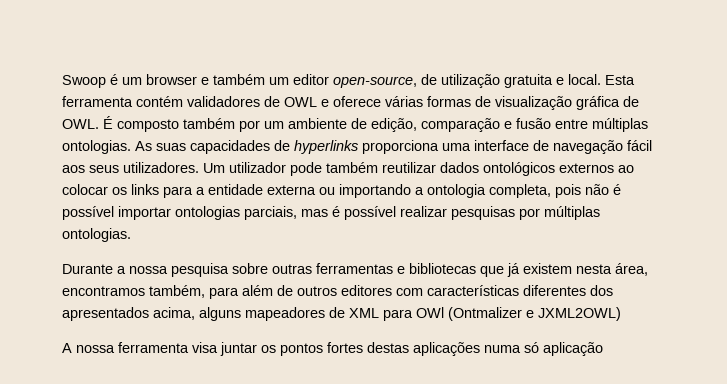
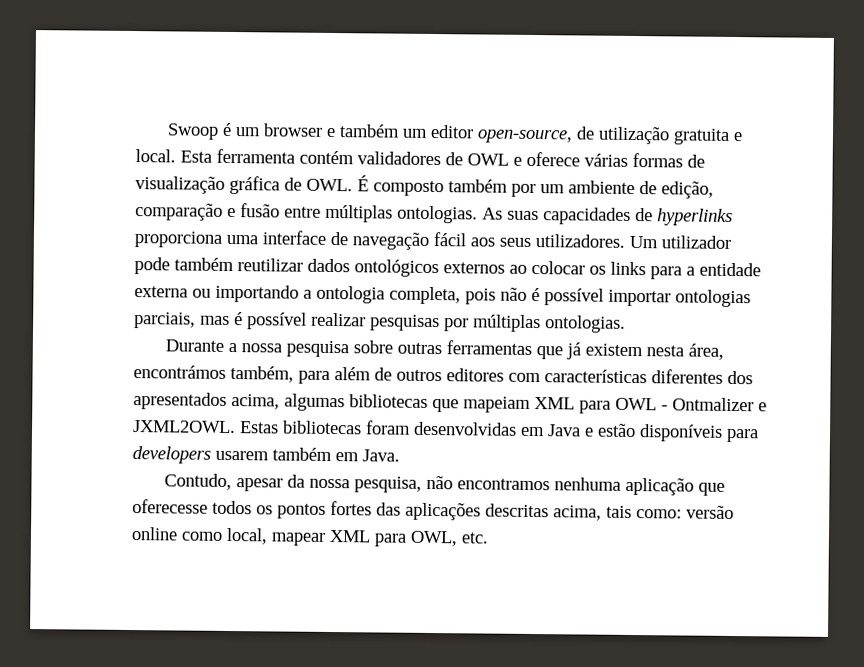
[397,263,476,274] e bibliotecas -> (532, 347) none
[62,286,145,296] encontramos -> [133,365,226,379] encontrámos
[199,307,621,321] [62,342,603,356] alguns mapeadores de XML para OWl (Ontmalizer e JXML2OWL) // A nossa ferramenta visa juntar os pontos fortes destas aplicações numa só aplicação -> [284,393,767,414] [133,420,759,443] [132,446,400,464] [163,473,725,496] [132,499,734,521] [131,527,489,547] algumas bibliotecas que mapeiam XML para OWL - Ontmalizer e JXML2OWL. Estas bibliotecas foram desenvolvidas em Java e estão disponíveis para developers usarem também em Java. // Contudo, apesar da nossa pesquisa, não encontramos nenhuma aplicação que oferecesse todos os pontos fortes das aplicações descritas acima, tais como: versão online como local, mapear XML para OWL, etc.

